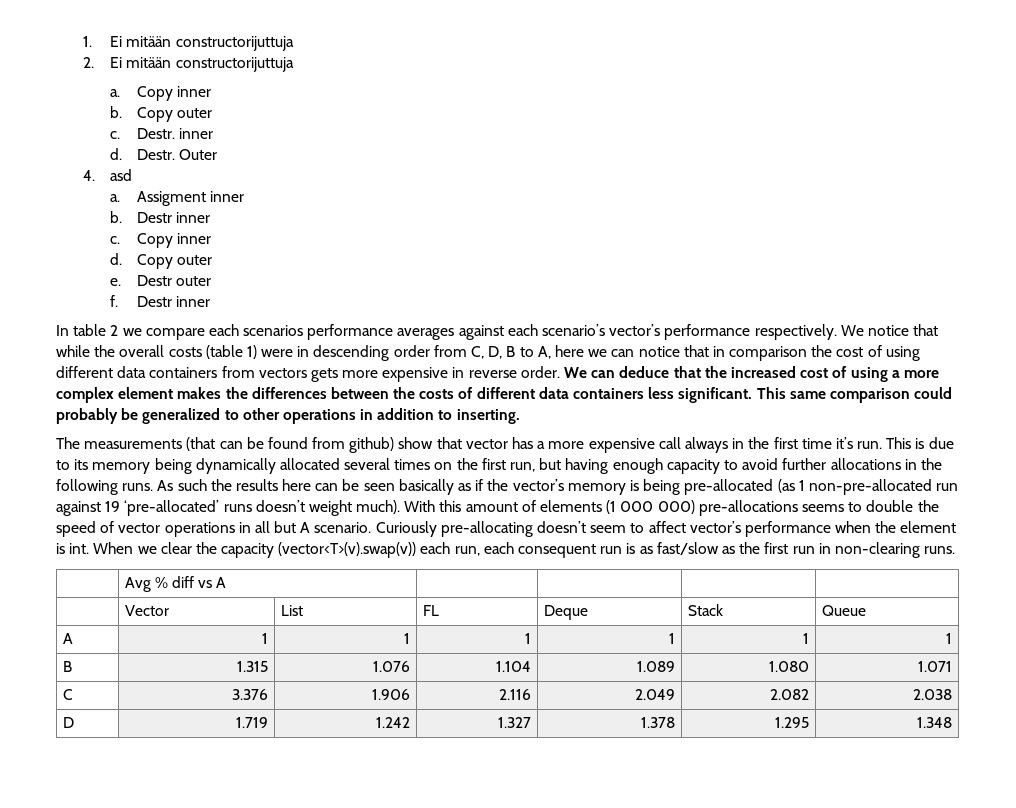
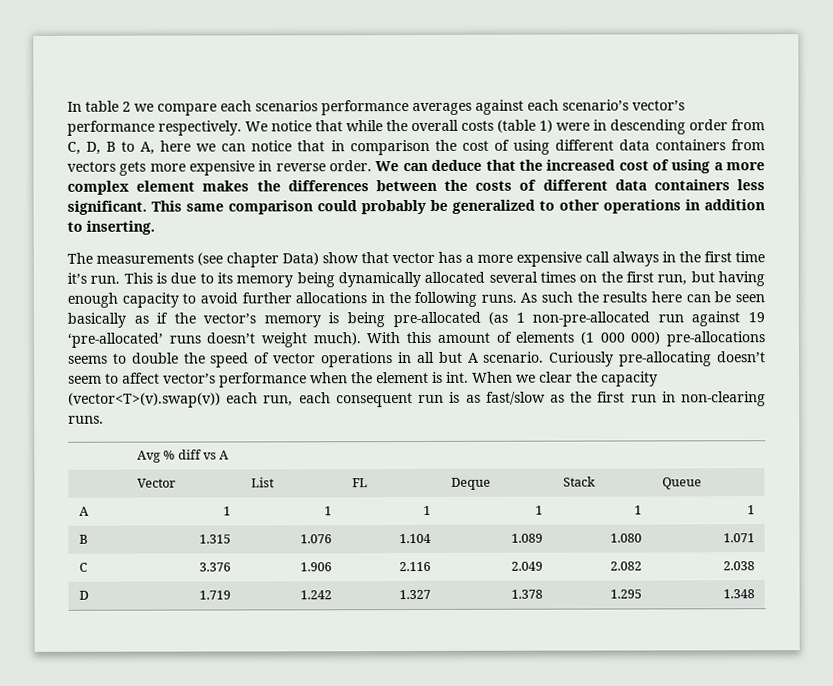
[83,36,294,51] [83,57,294,72] [110,86,212,101] [110,106,213,122] [110,128,214,139] [110,148,218,160] [83,169,133,181] [110,191,245,206] [110,211,211,223] [110,233,212,248] [110,253,213,269] [110,275,212,286] [110,295,211,307] 1. Ei mitään constructorijuttuja // 2. Ei mitään constructorijuttuja // a. Copy inner // b. Copy outer // c. Destr. inner // d. Destr. Outer // 4. asd // a. Assigment inner // b. Destr inner // c. Copy inner // d. Copy outer // e. Destr outer // f. Destr inner // -> (67, 106) none
[186,437,395,453] (that can be found from github) -> [197,252,319,268] (see chapter Data)

